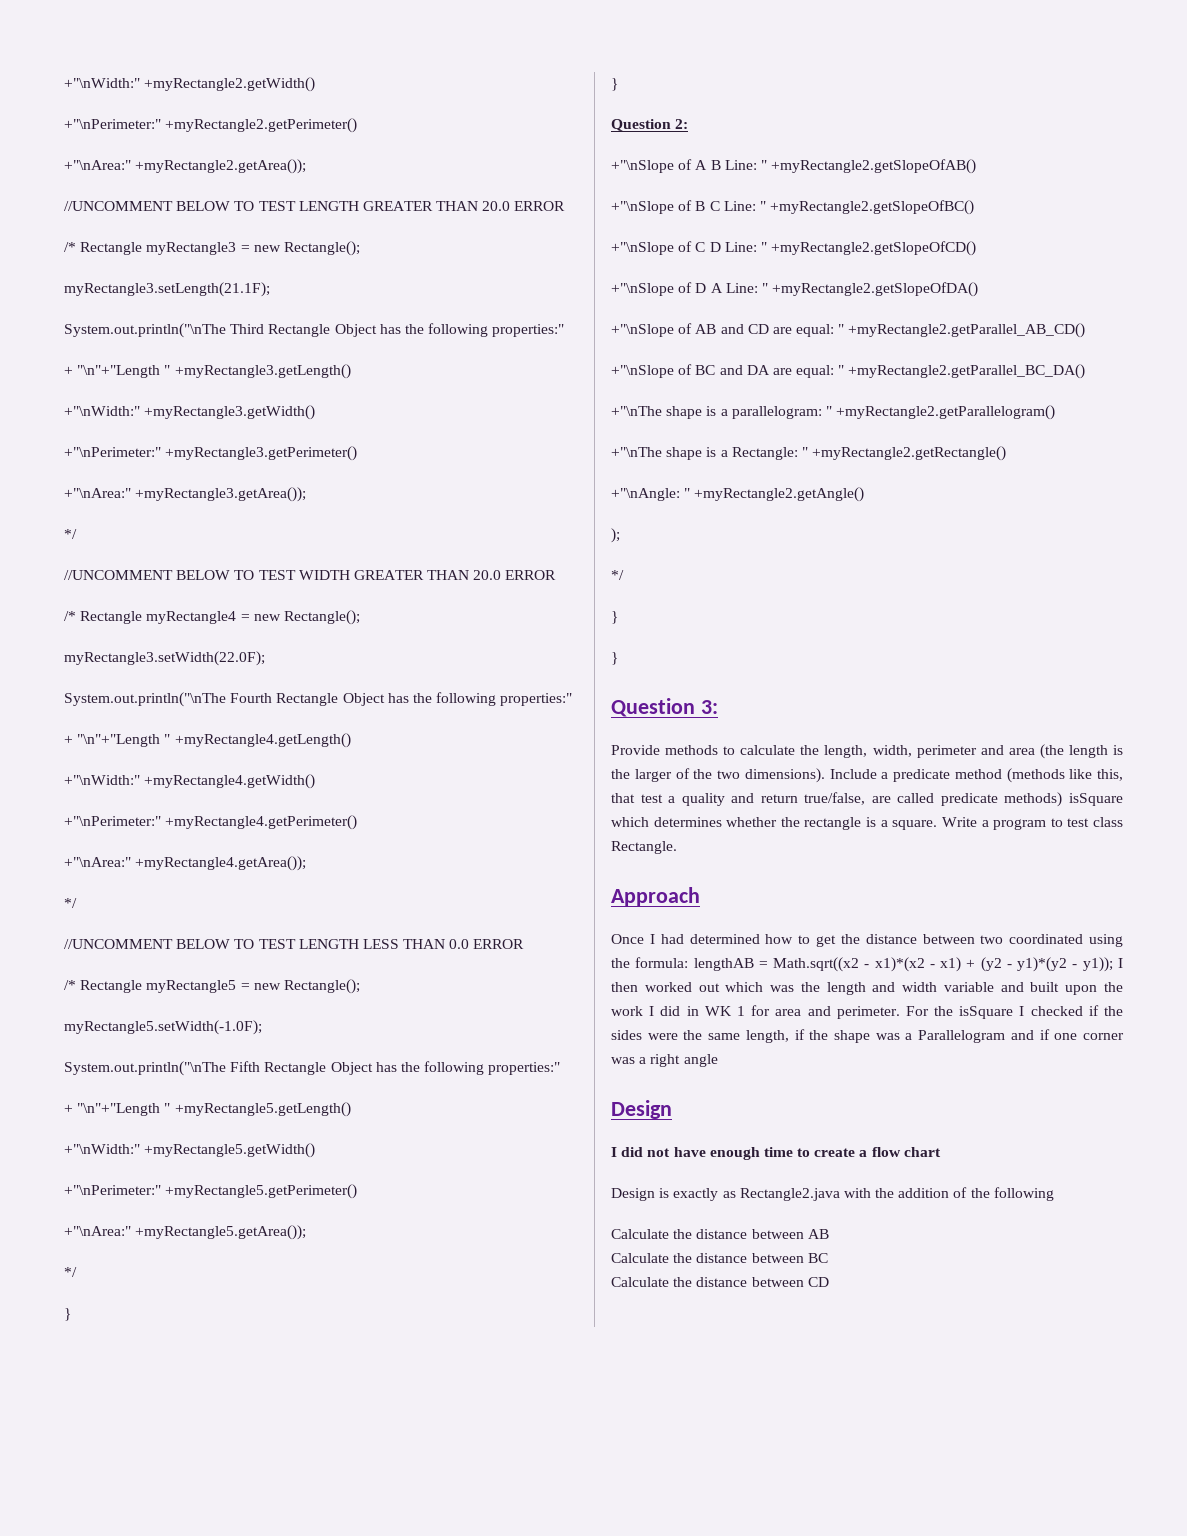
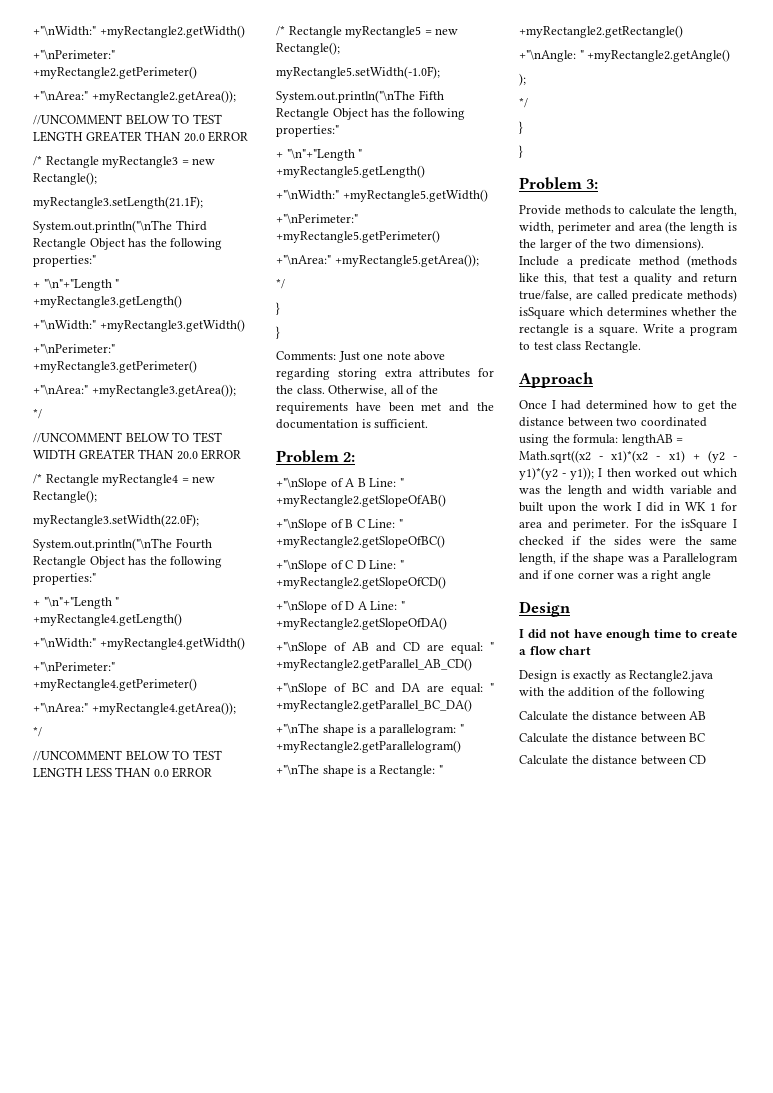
[611,119,671,131] Question -> [276,351,446,362] [276,368,494,380] [276,385,438,396] [276,402,494,414] [276,419,429,429] [276,450,339,463] Comments: Just one note above regarding storing extra attributes for the class. Otherwise, all of the requirements have been met and the documentation is sufficient. // Problem
[611,698,695,717] Question -> [519,177,582,190] Problem

